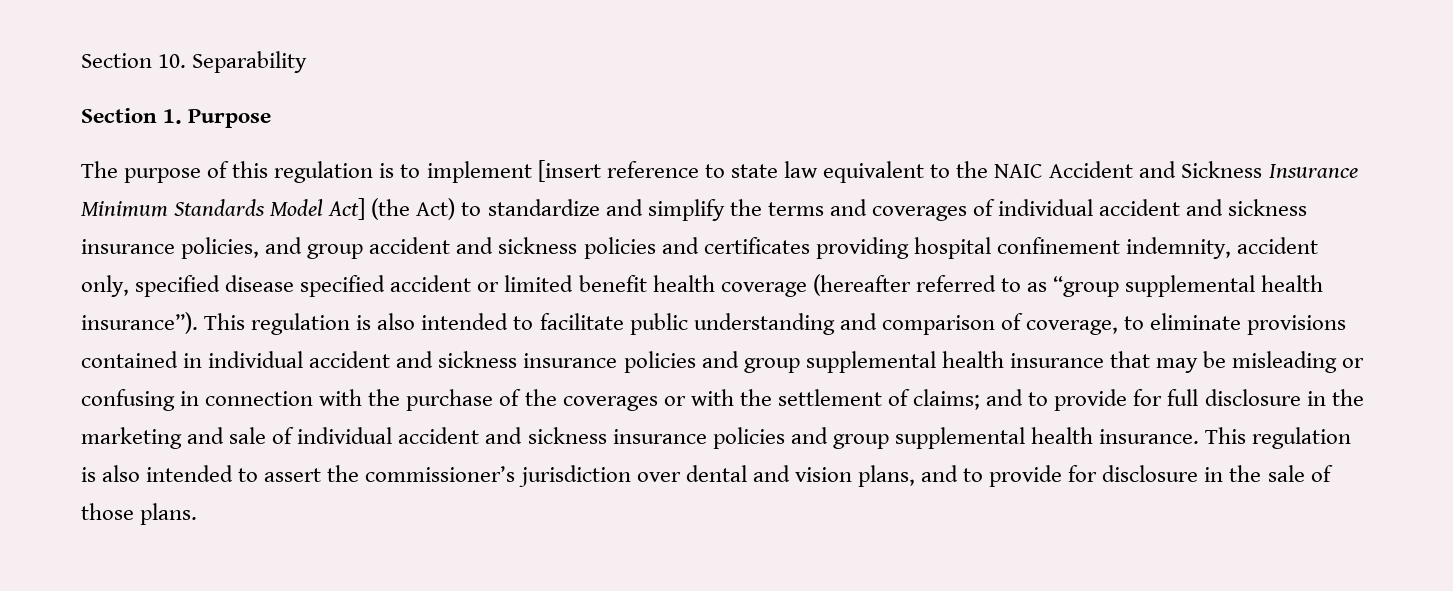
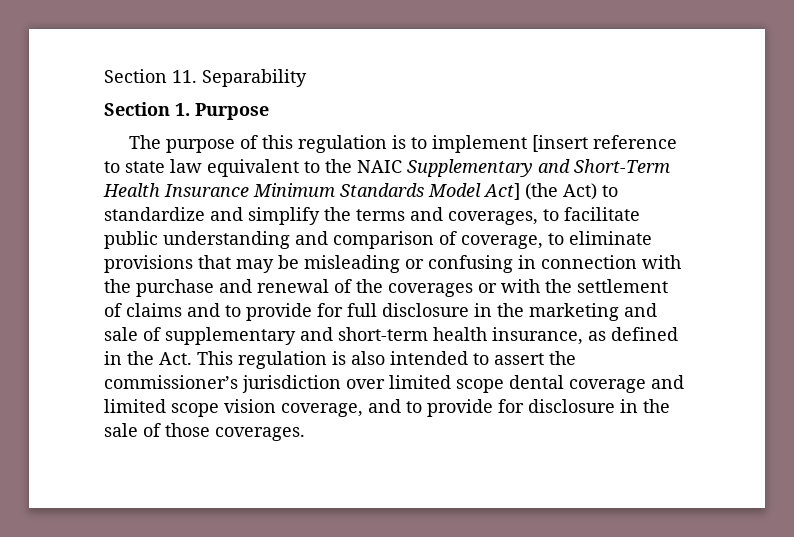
[81,53,187,68] Section 10. -> [104,69,197,83] Section 11.
[1049,161,1263,178] Accident and Sickness -> [407,159,670,177] [103,183,160,197] Supplementary and Short-Term Health
[871,199,1308,221] [81,237,1319,259] [81,274,1324,297] [81,312,509,335] coverages of individual accident and sickness insurance policies, and group accident and sickness policies and certificates providing hospital confinement indemnity, accident only, specified disease specified accident or limited benefit health coverage (hereafter referred to as “group supplemental health insurance”). This regulation is also intended -> [448,211,538,225] coverages,
[81,351,1104,373] contained in individual accident and sickness insurance policies and group supplemental health insurance -> (193, 264) none
(494, 400) none -> [219,279,329,293] and renewal
[913,389,981,410] claims; -> [126,303,182,317] claims
[297,427,1200,449] individual accident and sickness insurance policies and group supplemental health insurance. -> [165,327,678,345] [104,351,192,365] supplementary and short-term health insurance, as defined in the Act.
[685,465,915,487] dental and vision plans, -> [389,375,684,393] [104,399,363,417] limited scope dental coverage and limited scope vision coverage,
[140,503,198,525] plans. -> [215,427,305,441] coverages.

